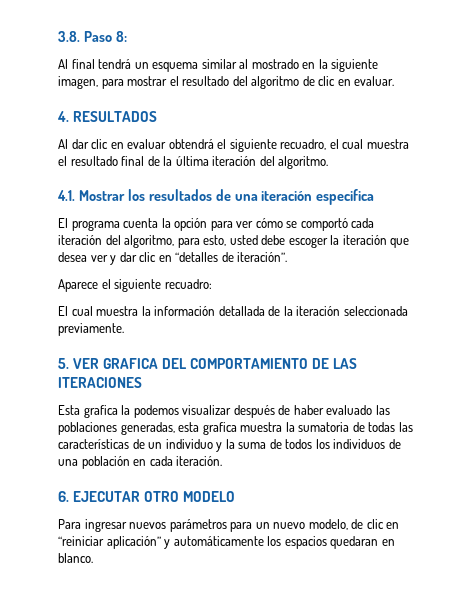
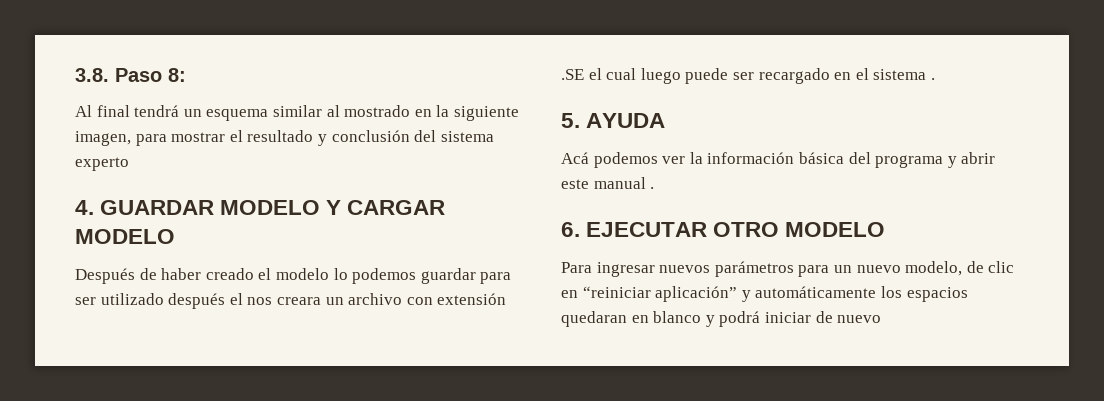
[232,76,395,89] [57,111,158,122] [58,139,409,152] [58,156,329,169] [57,189,375,205] [58,218,375,231] [58,235,410,248] [58,252,288,265] [58,279,212,292] [58,306,408,316] [58,323,124,336] [58,358,358,369] [58,377,142,388] [58,405,390,418] [58,422,413,435] [58,439,401,452] [58,456,223,469] del algoritmo de clic en evaluar. // 4. RESULTADOS // Al dar clic en evaluar obtendrá el siguiente recuadro, el cual muestra el resultado final de la última iteración del algoritmo. // 4.1. Mostrar los resultados de una iteración especifica // El programa cuenta la opción para ver cómo se comportó cada iteración del algoritmo, para esto, usted debe escoger la iteración que desea ver y dar clic en “detalles de iteración”. // Aparece el siguiente recuadro: // El cual muestra la información detallada de la iteración seleccionada previamente. // 5. VER GRAFICA DEL COMPORTAMIENTO DE LAS ITERACIONES // Esta grafica la podemos visualizar después de haber evaluado las poblaciones generadas, esta grafica muestra la sumatoria de todas las características de un individuo y la suma de todos los individuos de una población en cada iteración. -> [317,130,494,146] [75,157,129,171] [75,200,446,215] [75,229,175,244] [75,268,512,284] [75,293,507,309] [561,68,935,84] [561,113,666,128] [561,152,996,168] [561,177,655,189] y conclusión del sistema experto // 4. GUARDAR MODELO Y CARGAR MODELO // Después de haber creado el modelo lo podemos guardar para ser utilizado después el nos creara un archivo con extensión .SE el cual luego puede ser recargado en el sistema . // 5. AYUDA // Acá podemos ver la información básica del programa y abrir este manual .
[58,553,93,563] blanco. -> [653,311,882,327] blanco y podrá iniciar de nuevo

